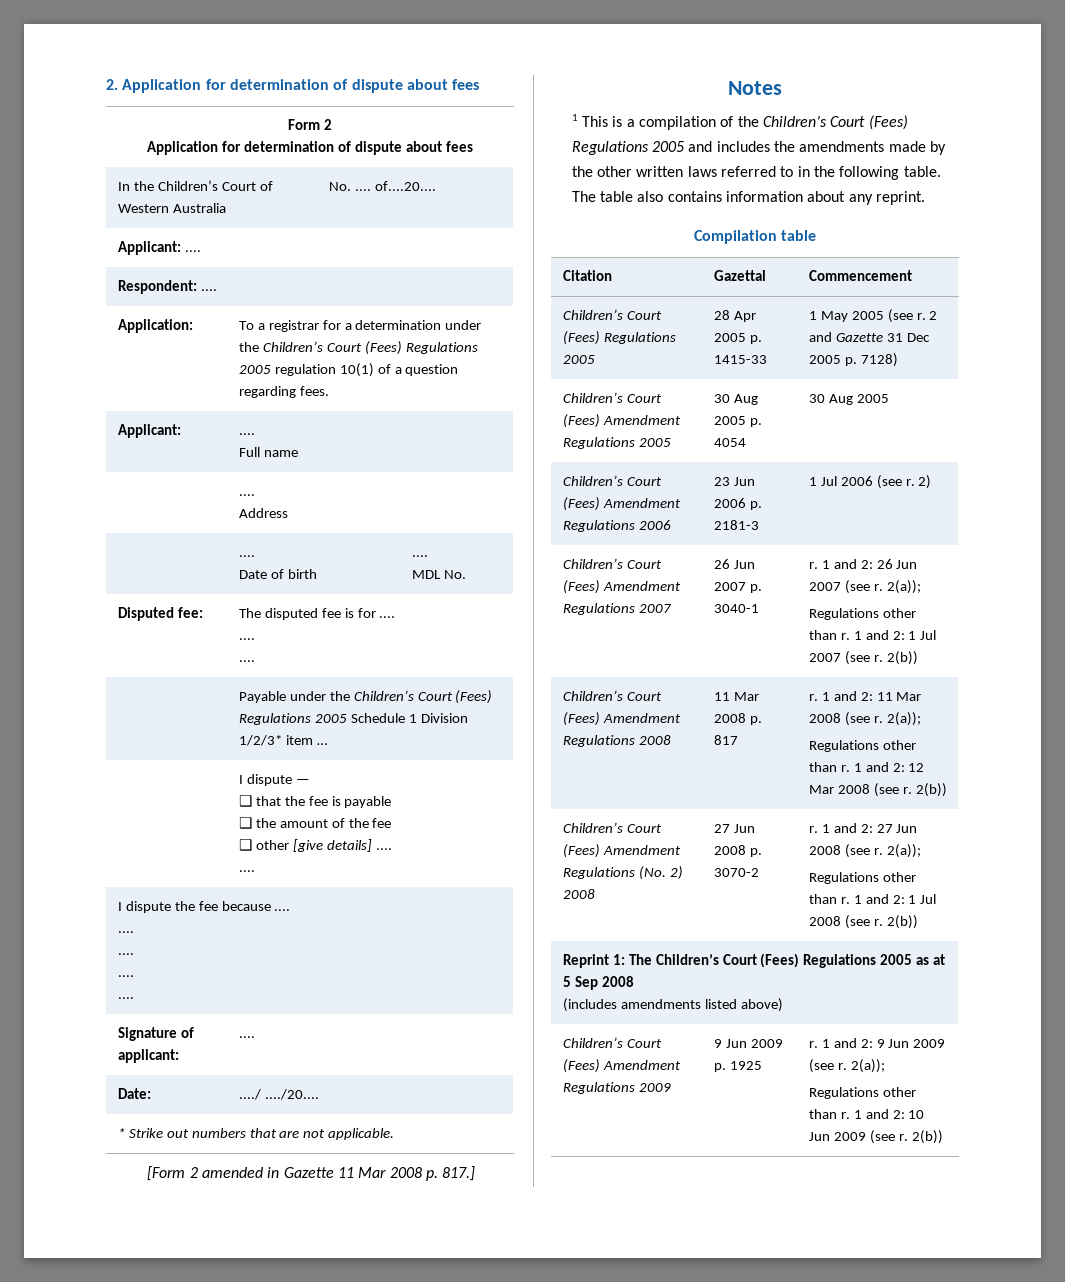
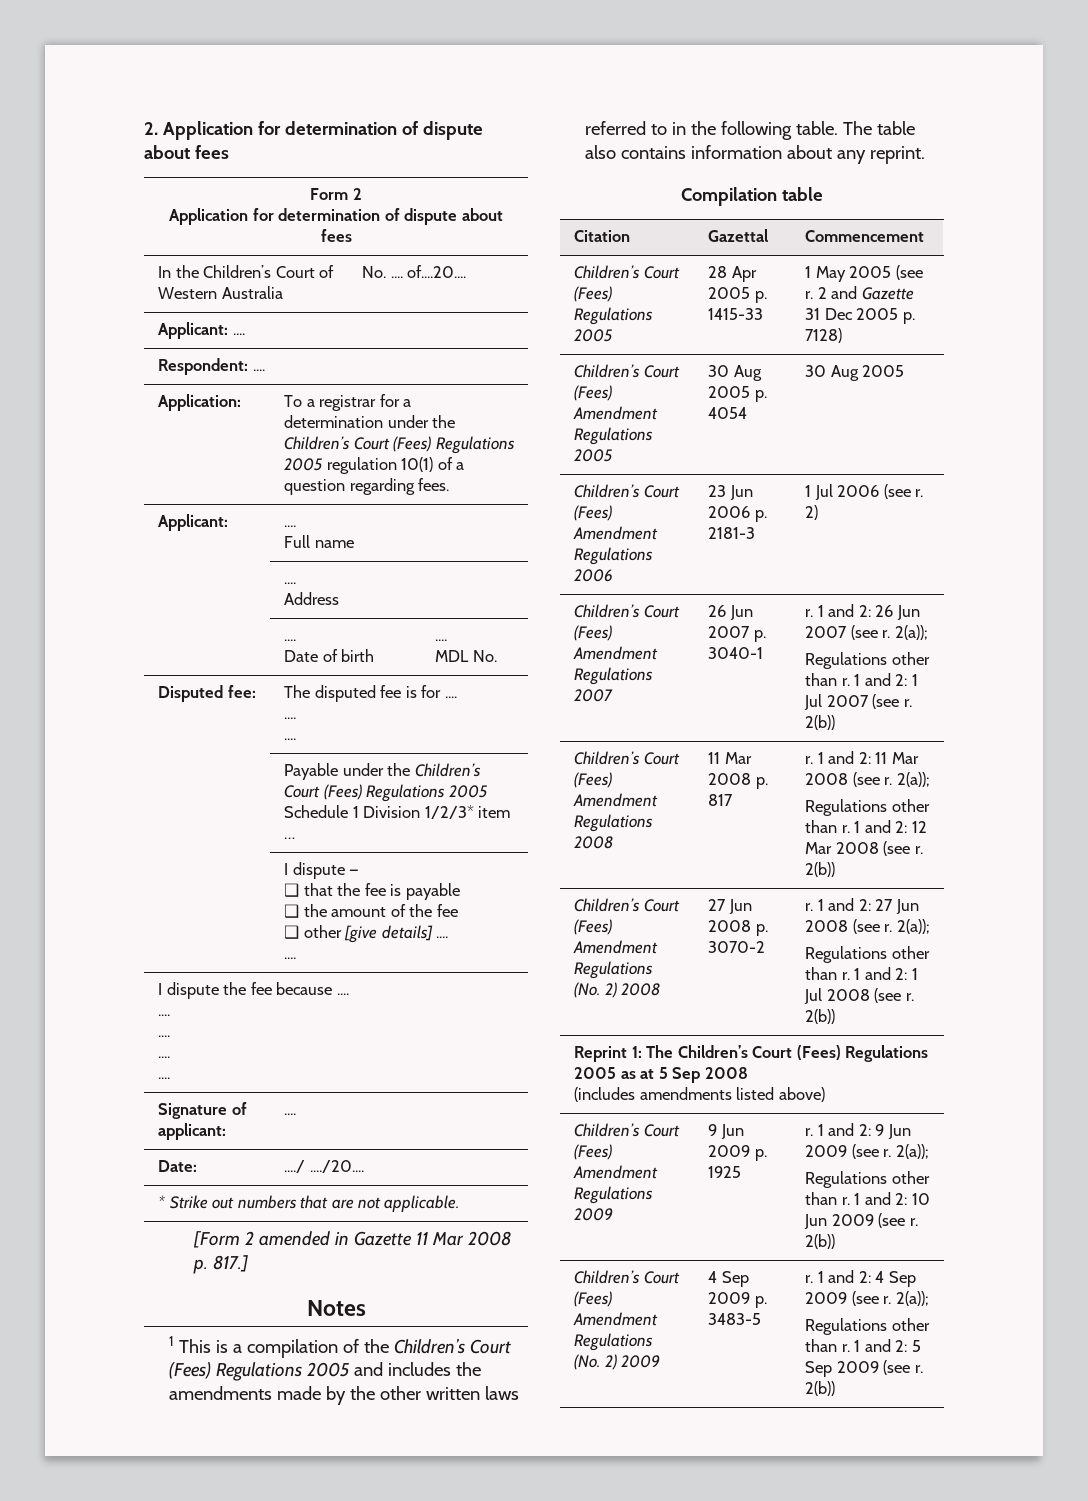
(943, 1137) none -> [574,1270,680,1284] [574,1291,613,1307] [573,1312,659,1326] [574,1333,654,1351] [574,1354,661,1370] [708,1271,749,1287] [708,1292,767,1308] [708,1313,762,1325] [805,1270,916,1287] [805,1291,929,1306] [805,1318,930,1335] [805,1339,921,1352] [805,1360,923,1377] [805,1381,836,1396] // Children’s Court (Fees) Amendment Regulations (No. 2) 2009 | 4 Sep 2009 p. 3483-5 | r. 1 and 2: 4 Sep 2009 (see r. 2(a)); // Regulations other than r. 1 and 2: 5 Sep 2009 (see r. 2(b))

